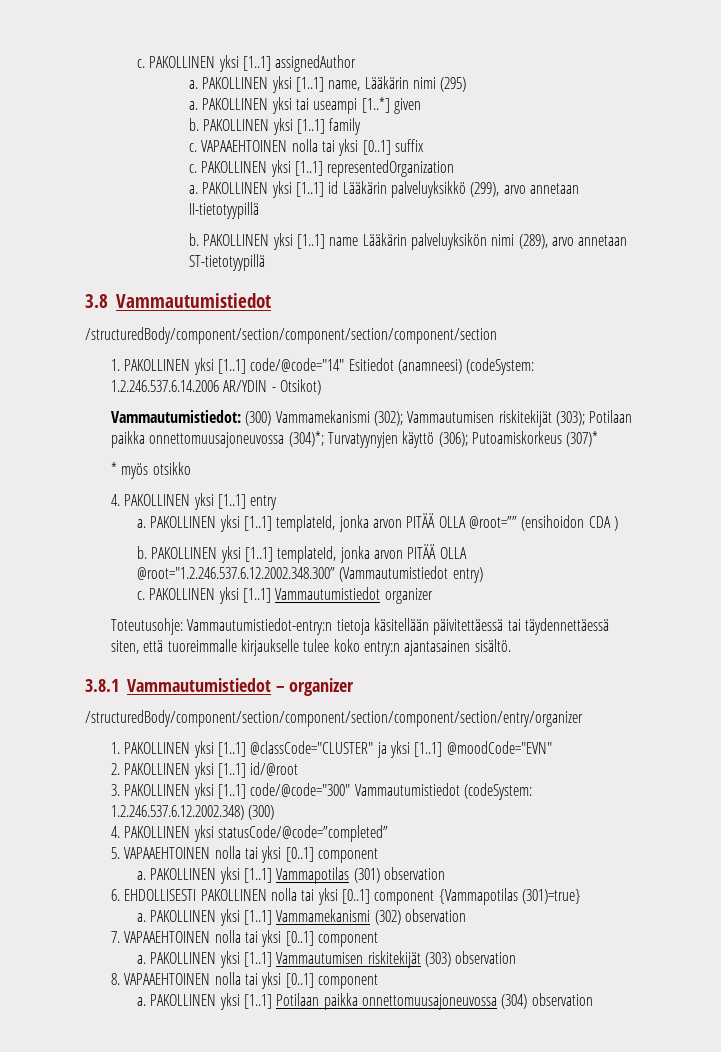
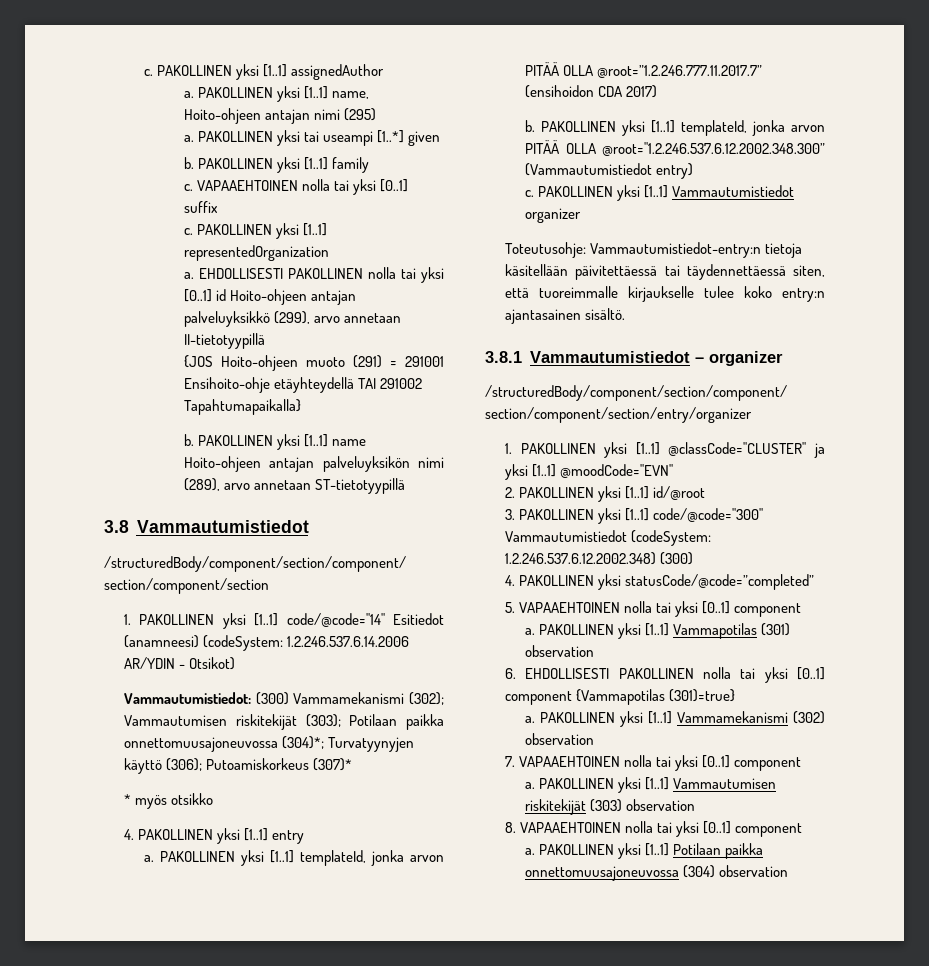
[364,76,409,89] Lääkärin -> [184,108,311,124] Hoito-ohjeen antajan
[202,181,387,198] PAKOLLINEN yksi [1..1] id Lääkärin -> [199,267,445,283] [184,289,357,305] EHDOLLISESTI PAKOLLINEN nolla tai yksi [0..1] id Hoito-ohjeen antajan
(260, 210) none -> [184,355,445,371] [184,377,423,393] [184,399,302,415] // {JOS Hoito-ohjeen muoto (291) = 291001 Ensihoito-ohje etäyhteydellä TAI 291002 Tapahtumapaikalla}
[362,233,407,246] Lääkärin -> [184,456,315,472] Hoito-ohjeen antajan
[468,516,517,529] @root=”” -> [597,65,763,78] @root=”1.2.246.777.11.2017.7”
[613,516,618,531] ) -> [626,85,658,98] 2017)

